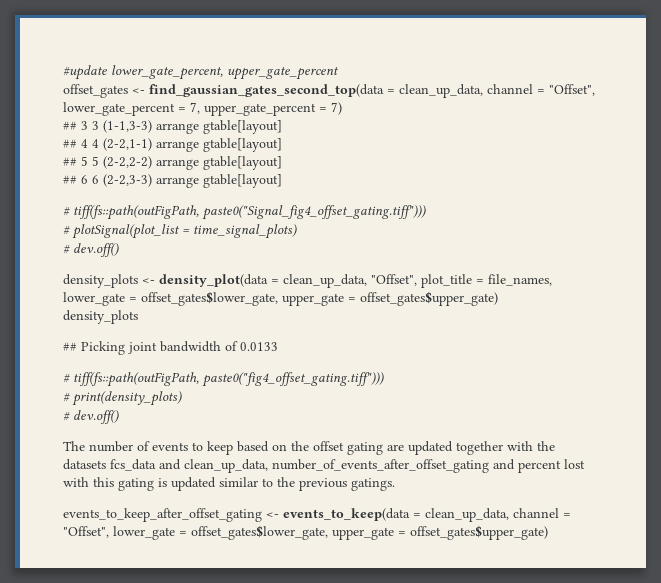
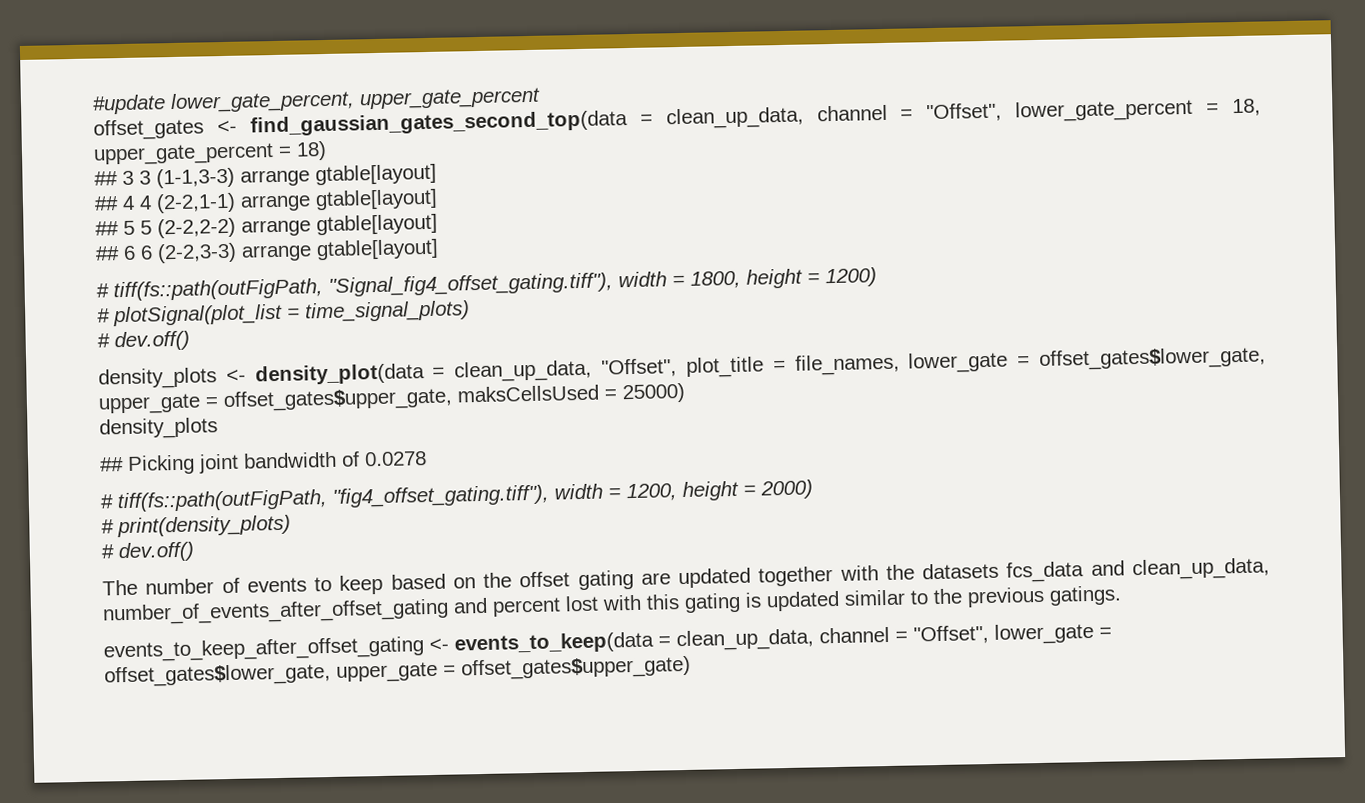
[190,102,200,114] 7, -> [1232,98,1261,117] 18,
[331,102,342,115] 7) -> [296,140,327,161] 18)
[202,205,426,220] paste0("Signal_fig4_offset_gating.tiff"))) -> [328,267,877,297] "Signal_fig4_offset_gating.tiff"), width = 1800, height = 1200)
[360,291,498,306] offset_gates$upper_gate) -> [223,382,686,413] offset_gates$upper_gate, maksCellsUsed = 25000)
[240,342,278,351] [63,372,384,387] 0.0133 // # tiff(fs::path(outFigPath, paste0("fig4_offset_gating.tiff"))) -> [364,451,427,467] [100,479,813,513] 0.0278 // # tiff(fs::path(outFigPath, "fig4_offset_gating.tiff"), width = 1200, height = 2000)

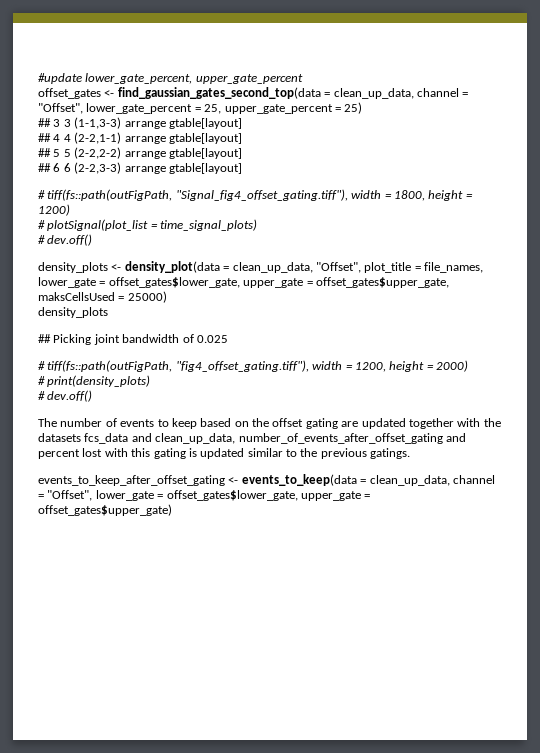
[1232,98,1261,117] 18, -> [204,104,222,114] 25,
[296,140,327,161] 18) -> [344,102,363,114] 25)
[364,451,427,467] 0.0278 -> [196,335,228,343] 0.025

